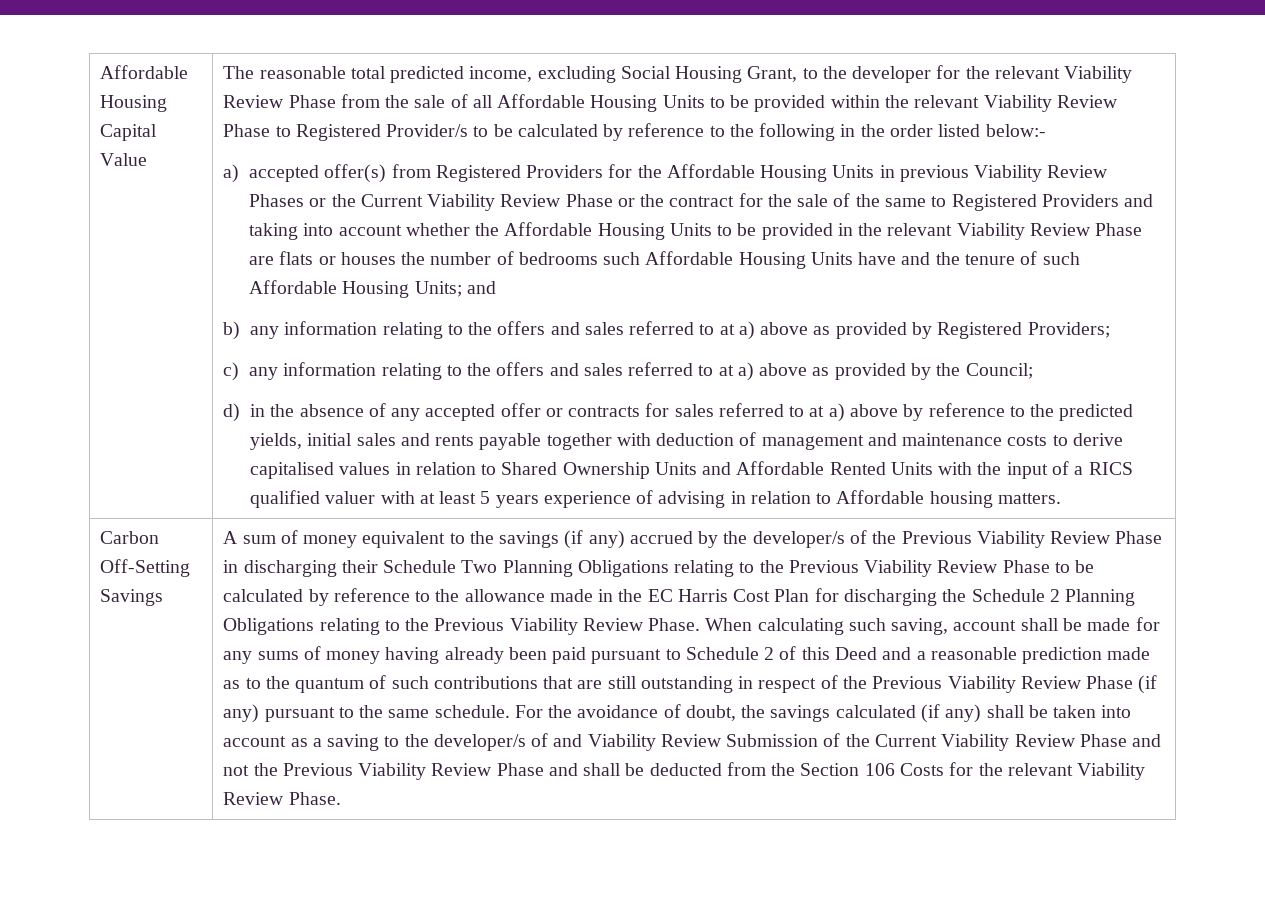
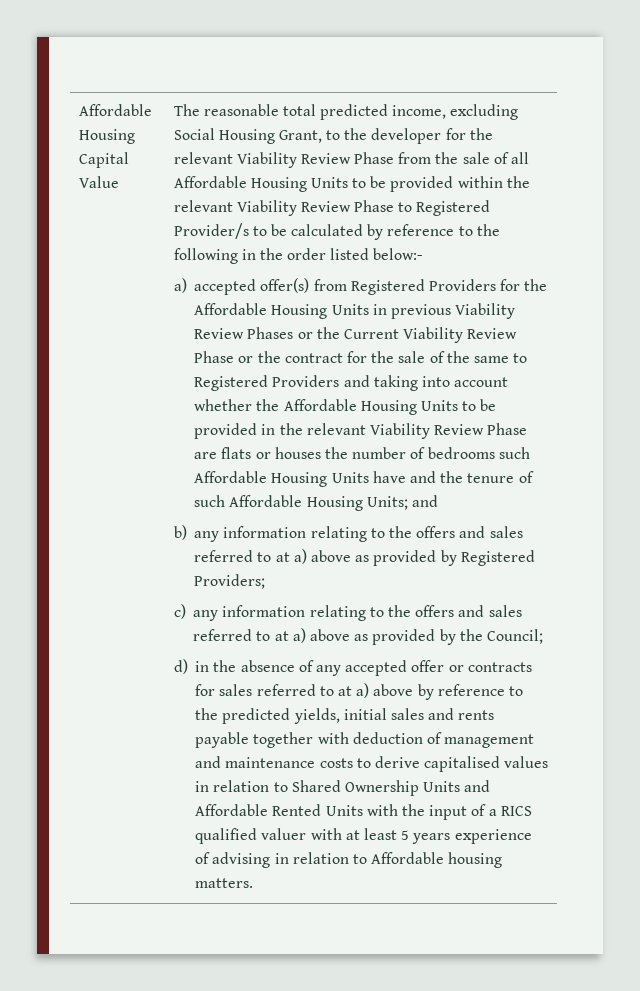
[100,531,160,544] [100,559,191,577] [100,589,164,606] [223,530,1163,549] [223,560,1095,577] [223,588,1136,606] [223,617,1160,635] [223,646,1151,664] [223,675,1158,694] [223,704,1132,723] [223,733,1162,751] [223,762,1146,780] [223,792,341,805] // Carbon Off-Setting Savings | A sum of money equivalent to the savings (if any) accrued by the developer/s of the Previous Viability Review Phase in discharging their Schedule Two Planning Obligations relating to the Previous Viability Review Phase to be calculated by reference to the allowance made in the EC Harris Cost Plan for discharging the Schedule 2 Planning Obligations relating to the Previous Viability Review Phase. When calculating such saving, account shall be made for any sums of money having already been paid pursuant to Schedule 2 of this Deed and a reasonable prediction made as to the quantum of such contributions that are still outstanding in respect of the Previous Viability Review Phase (if any) pursuant to the same schedule. For the avoidance of doubt, the savings calculated (if any) shall be taken into account as a saving to the developer/s of and Viability Review Submission of the Current Viability Review Phase and not the Previous Viability Review Phase and shall be deducted from the Section 106 Costs for the relevant Viability Review Phase. -> (254, 883) none

